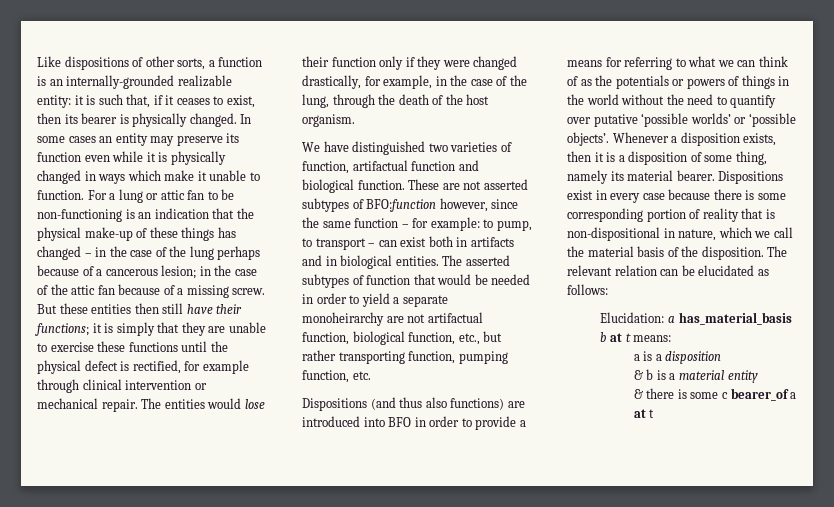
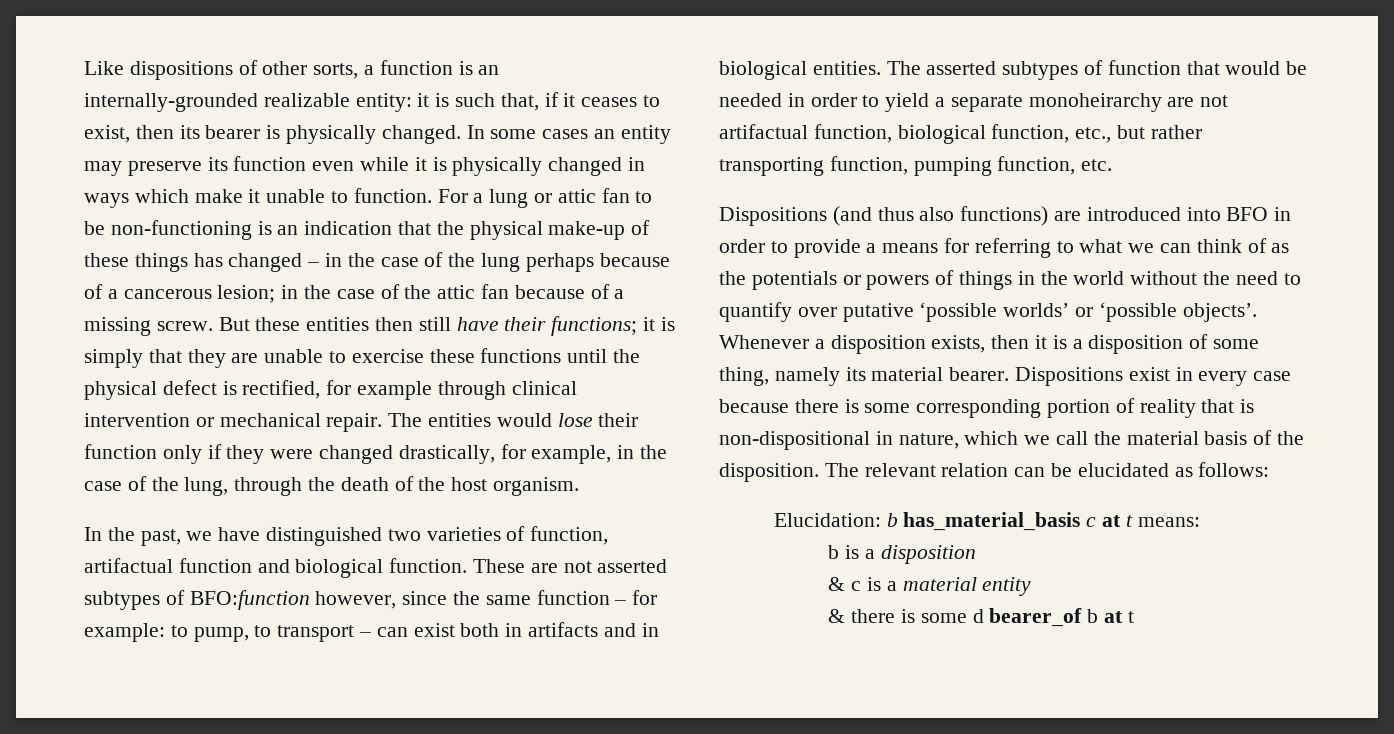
[302,142,320,152] We -> [84,527,213,546] In the past, we
[667,312,792,325] [600,332,607,342] a has_material_basis b -> [886,512,1097,531] b has_material_basis c
[633,354,640,361] a -> [828,545,840,559] b
[646,369,654,380] b -> [851,581,862,591] c
[722,388,797,401] c bearer_of a -> [972,608,1099,627] d bearer_of b

